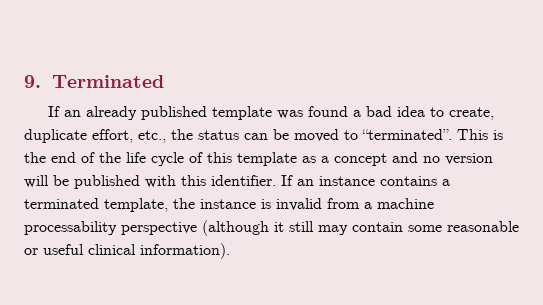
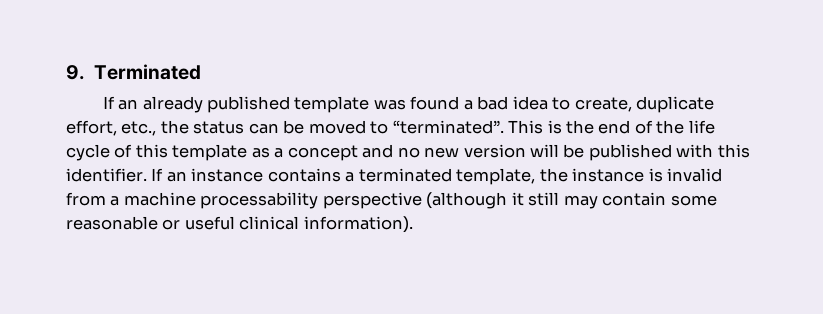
(440, 159) none -> [424,147,460,158] new

